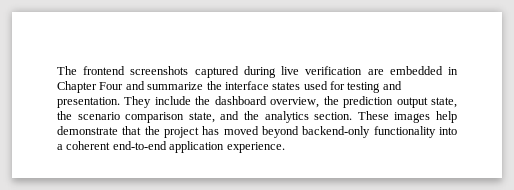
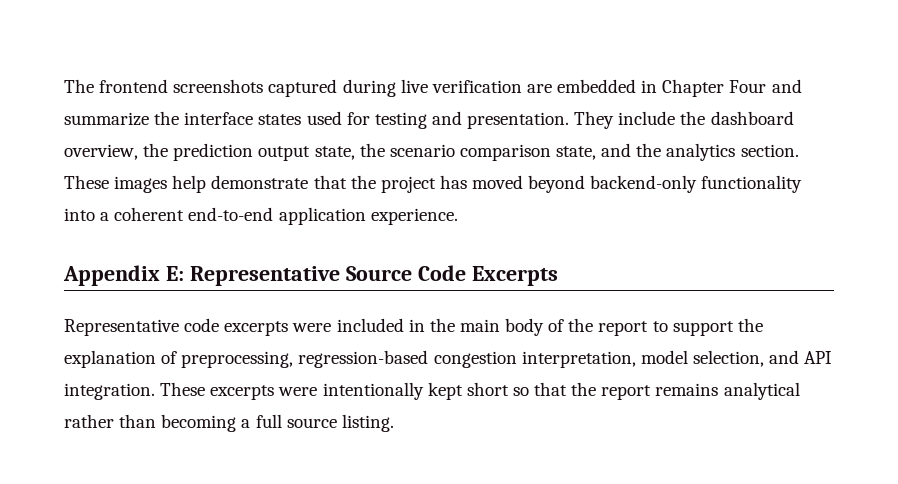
(285, 147) none -> [63,265,558,286] [64,318,763,336] [64,350,833,368] [64,382,800,400] [64,414,394,432] // Appendix E: Representative Source Code Excerpts // Representative code excerpts were included in the main body of the report to support the explanation of preprocessing, regression-based congestion interpretation, model selection, and API integration. These excerpts were intentionally kept short so that the report remains analytical rather than becoming a full source listing.

